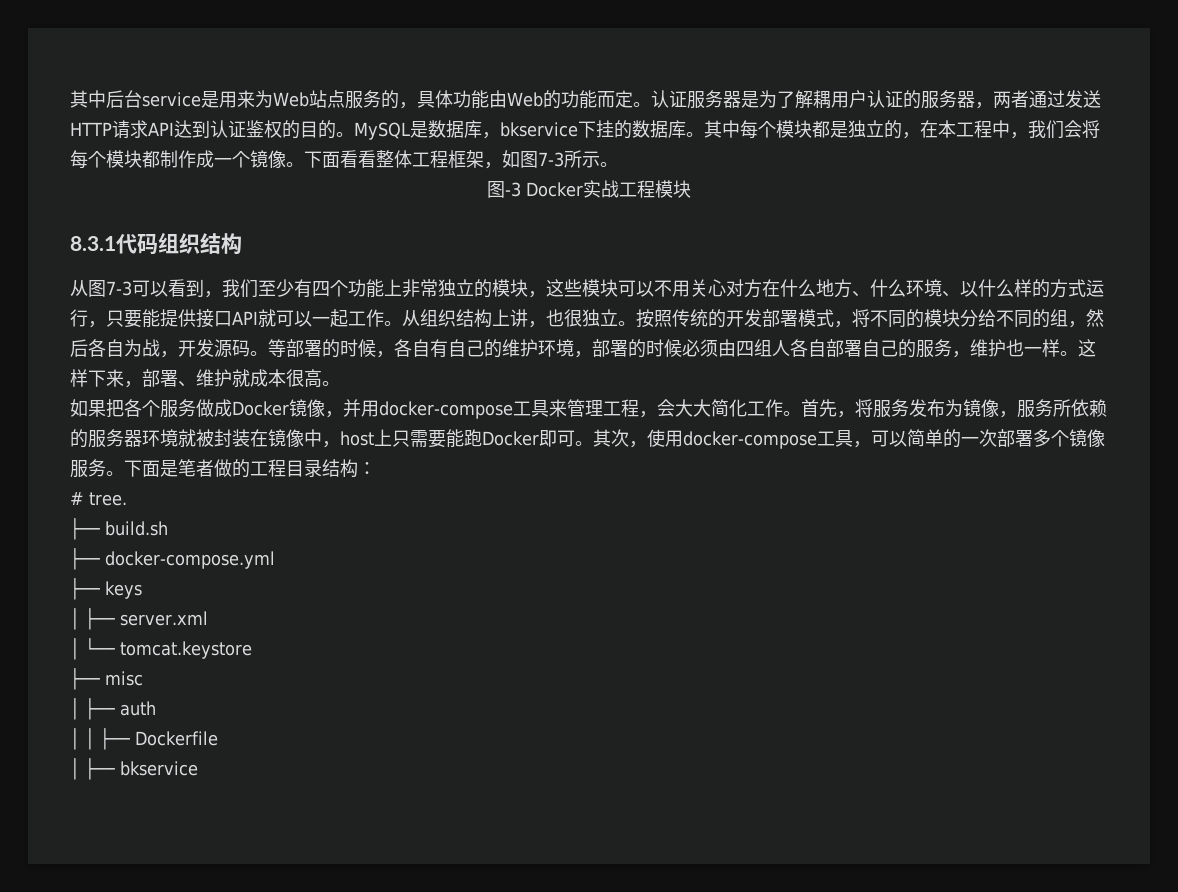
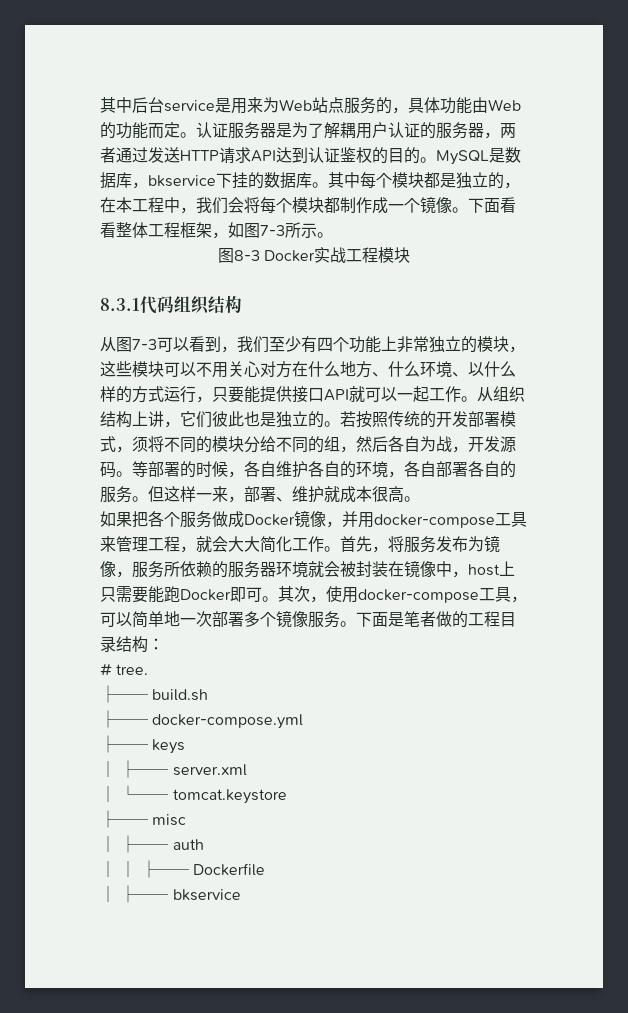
[505,182,521,197] -3 -> [233,250,260,261] 8-3
[546,309,636,327] 也很独立。 -> [180,411,356,428] 它们彼此也是独立的。若
(852, 324) none -> [132,436,148,452] 须
[430,339,1096,358] [70,369,106,387] 有自己的维护环境，部署的时候必须由四组人各自部署自己的服务，维护也一样。这样下 -> [276,461,516,478] [100,486,212,503] 维护各自的环境，各自部署各自的服务。但这样一
(657, 414) none -> [196,536,212,552] 就
(196, 438) none -> [324,561,340,577] 会
[942,429,961,448] 的 -> [164,611,180,627] 地

